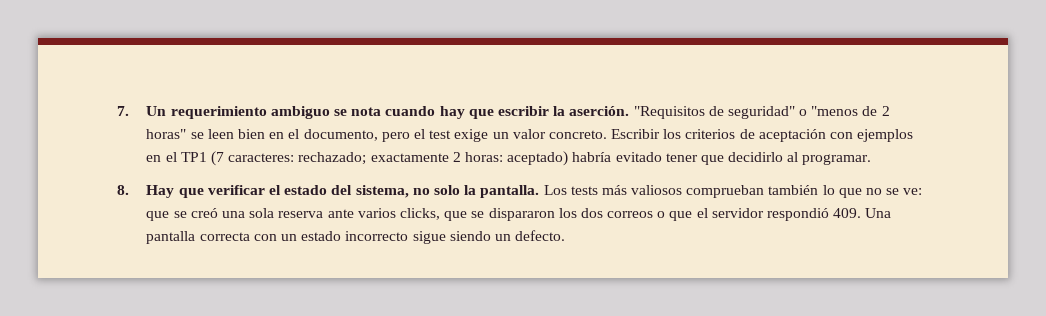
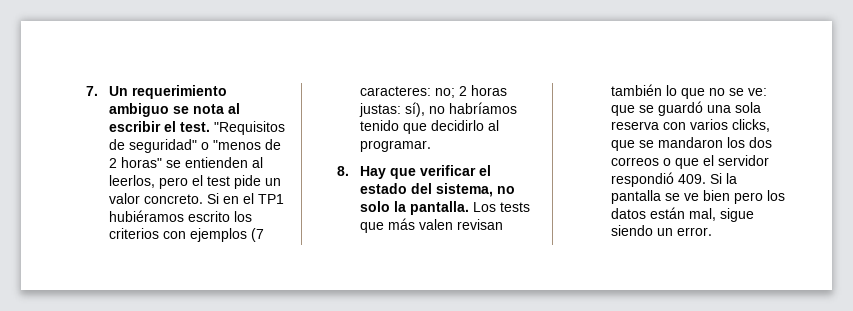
[385,106,630,119] cuando hay que escribir la aserción. -> [228,103,241,114] [109,121,211,132] al escribir el test.
[207,129,378,141] leen bien en el documento, -> [185,157,264,168] [109,175,156,188] entienden al leerlos,
[454,129,489,142] exige -> [234,175,262,189] pide
[611,129,914,142] [146,151,698,166] Escribir los criterios de aceptación con ejemplos en el TP1 (7 caracteres: rechazado; exactamente 2 horas: aceptado) habría evitado tener -> [207,193,285,204] [109,210,253,222] [109,228,265,242] [360,85,508,98] [359,102,518,117] [360,120,400,131] Si en el TP1 hubiéramos escrito los criterios con ejemplos (7 caracteres: no; 2 horas justas: sí), no habríamos tenido
[601,185,765,198] más valiosos comprueban -> [360,218,504,233] que más valen revisan
[190,208,218,218] creó -> [658,101,704,116] guardó
[327,209,354,218] ante -> [663,122,687,130] con
[488,208,555,221] dispararon -> [658,137,724,148] mandaron
[865,208,892,218] [146,231,409,244] Una pantalla correcta con un estado incorrecto -> [710,173,738,184] [611,190,786,204] [611,207,717,221] Si la pantalla se ve bien pero los datos están mal,
[515,230,566,241] defecto. -> [677,227,713,236] error.

